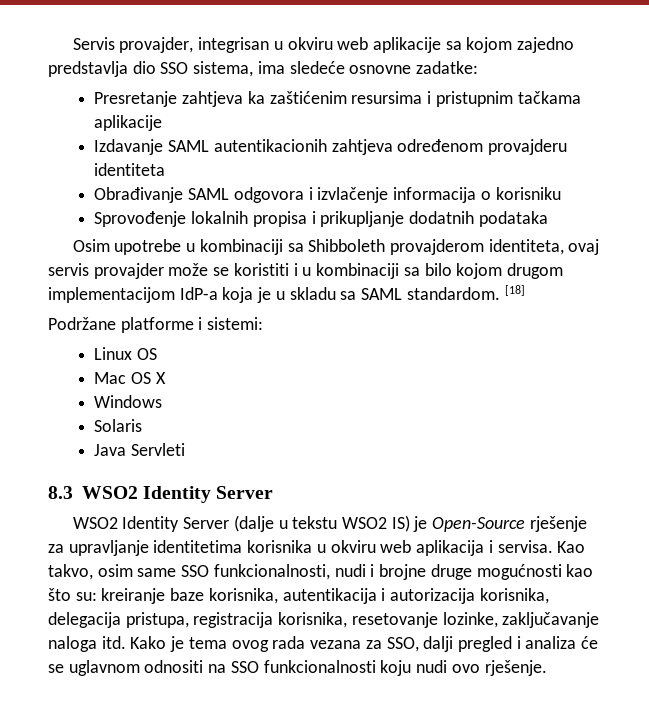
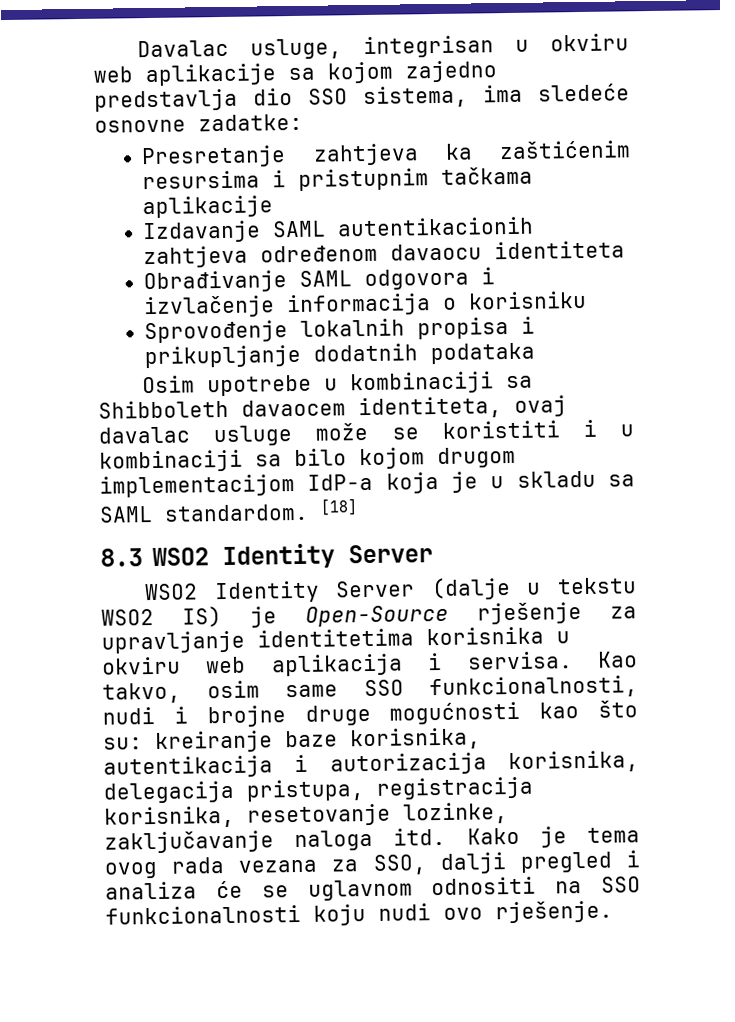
[72,37,194,53] Servis provajder, -> [137,38,343,60] Davalac usluge,
[488,139,568,155] provajderu -> [390,243,483,261] davaocu
[389,239,484,255] provajderom -> [241,399,346,417] davaocem
[48,263,164,279] servis provajder -> [98,425,294,447] davalac usluge
[48,317,264,333] [94,347,158,360] [94,372,166,384] [94,395,163,408] [94,419,143,432] [94,443,186,456] // Podržane platforme i sistemi: // Linux OS // Mac OS X // Windows // Solaris // Java Servleti -> (358, 507) none

